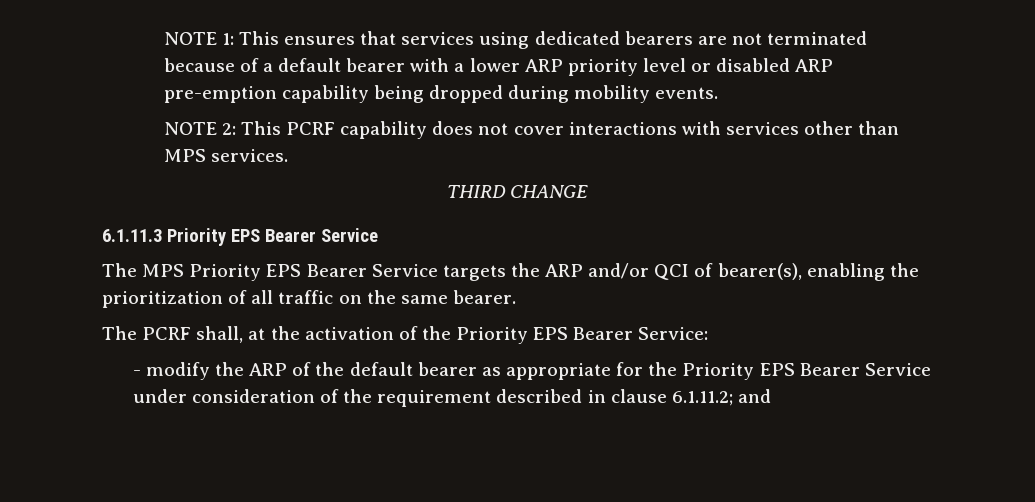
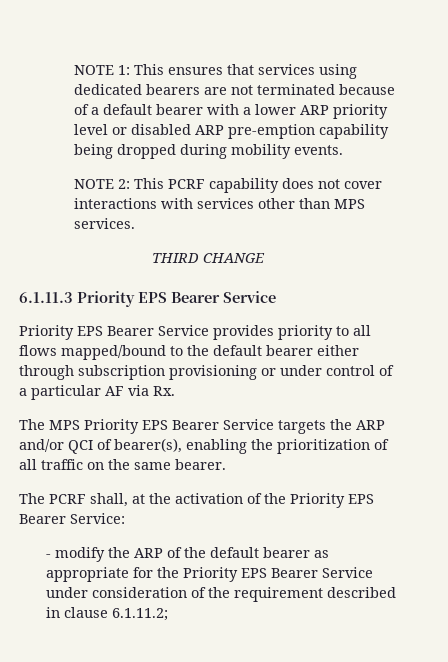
(378, 235) none -> [19,325,371,340] [19,345,359,360] [19,365,394,380] [19,385,175,400] // Priority EPS Bearer Service provides priority to all flows mapped/bound to the default bearer either through subscription provisioning or under control of a particular AF via Rx.
[738,389,772,403] and -> (169, 614) none

